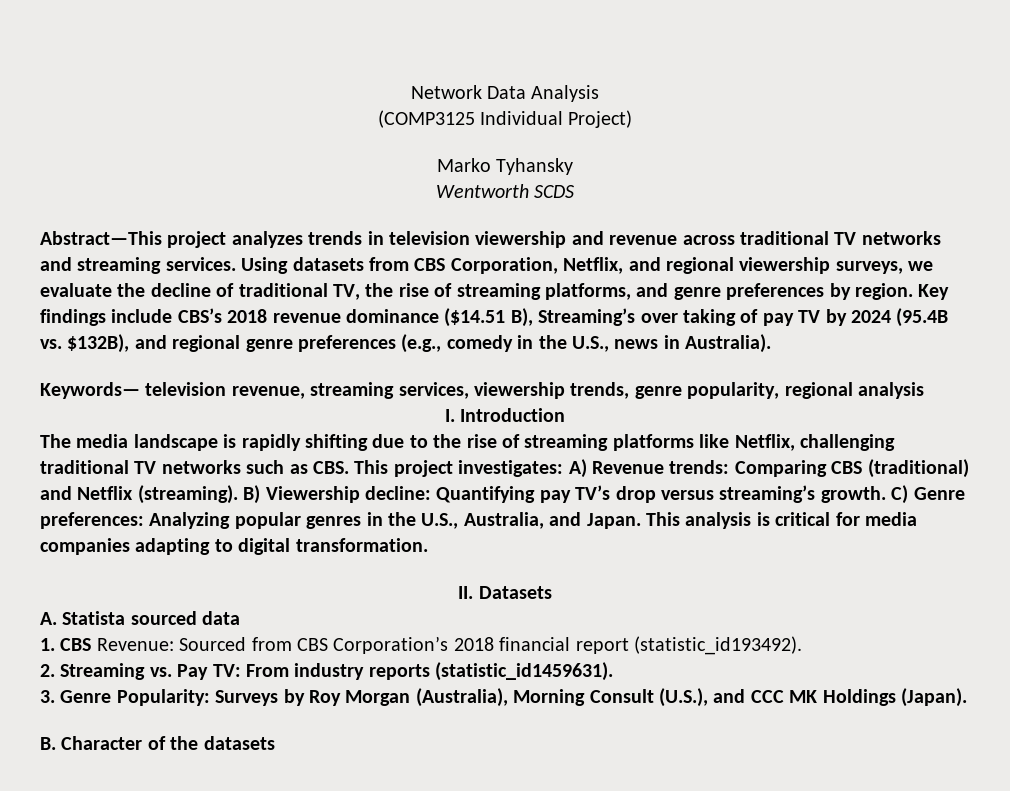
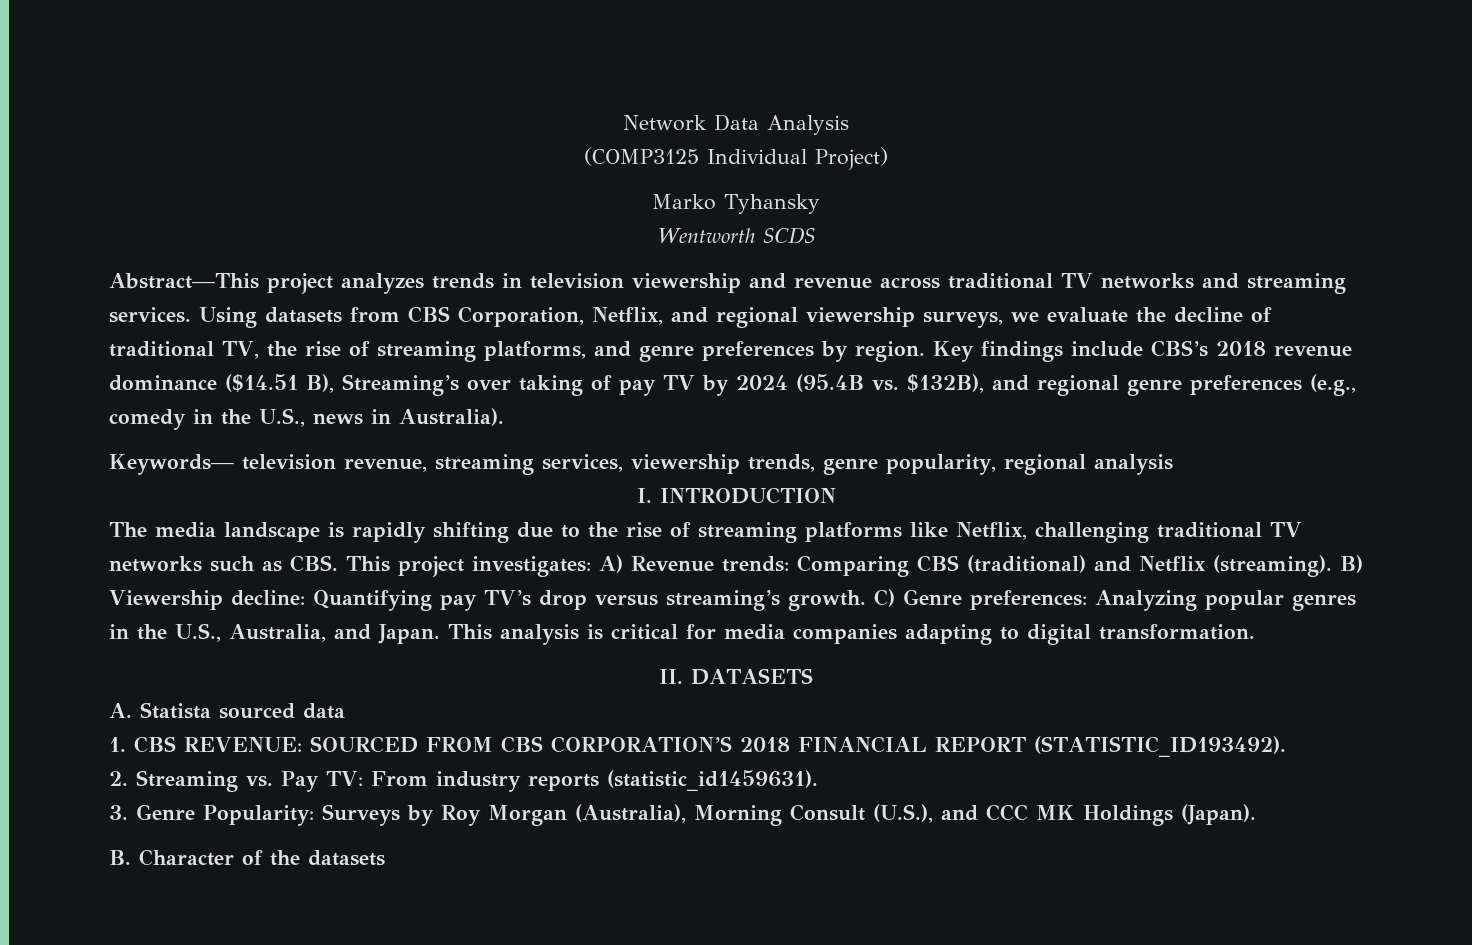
[460,408,566,422] Introduction -> [659,487,836,504] INTRODUCTION
[478,586,552,599] Datasets -> [691,668,814,685] DATASETS
[96,636,802,655] Revenue: Sourced from CBS Corporation’s 2018 financial report (statistic_id193492). -> [184,736,1286,757] REVENUE: SOURCED FROM CBS CORPORATION’S 2018 FINANCIAL REPORT (STATISTIC_ID193492).

